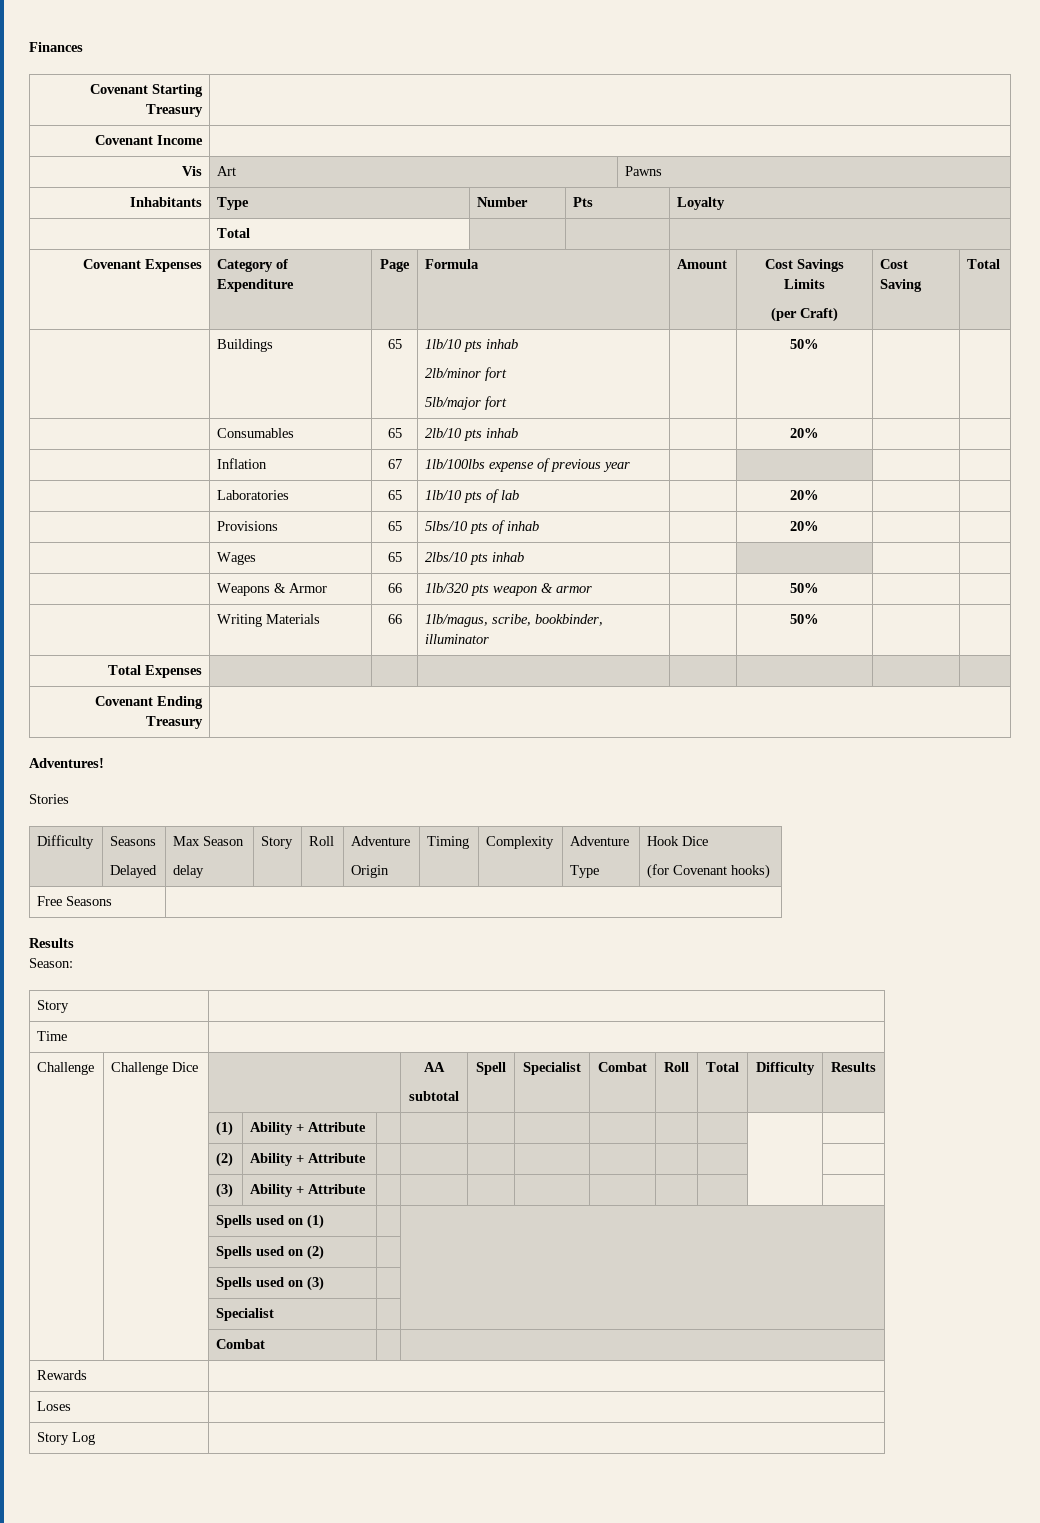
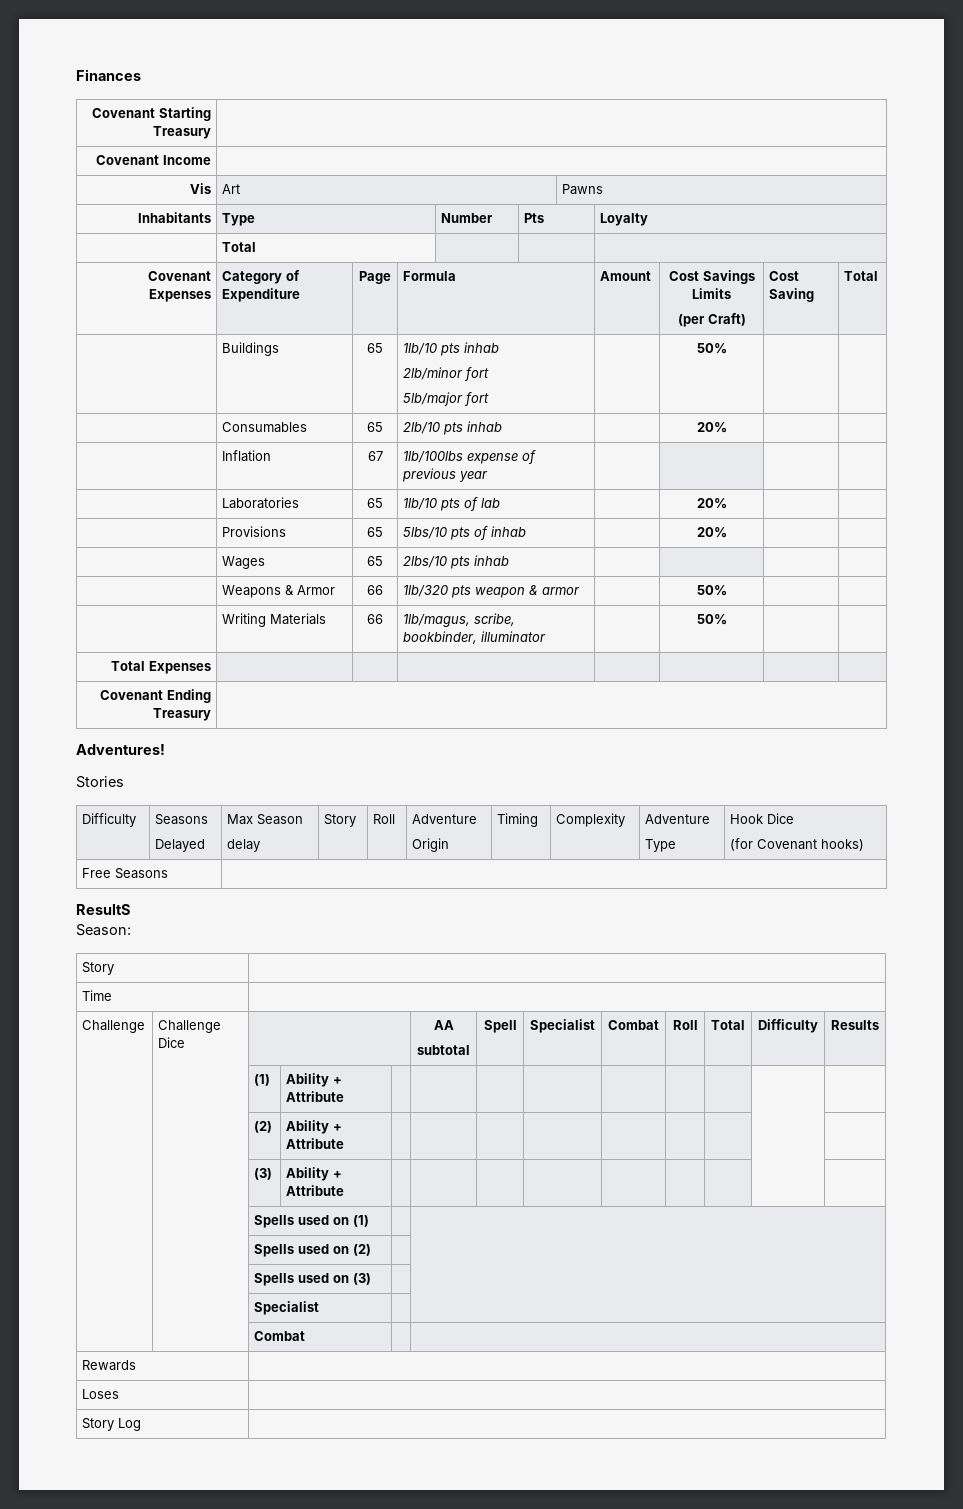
[29,938,74,948] Results -> [76,904,131,915] ResultS

